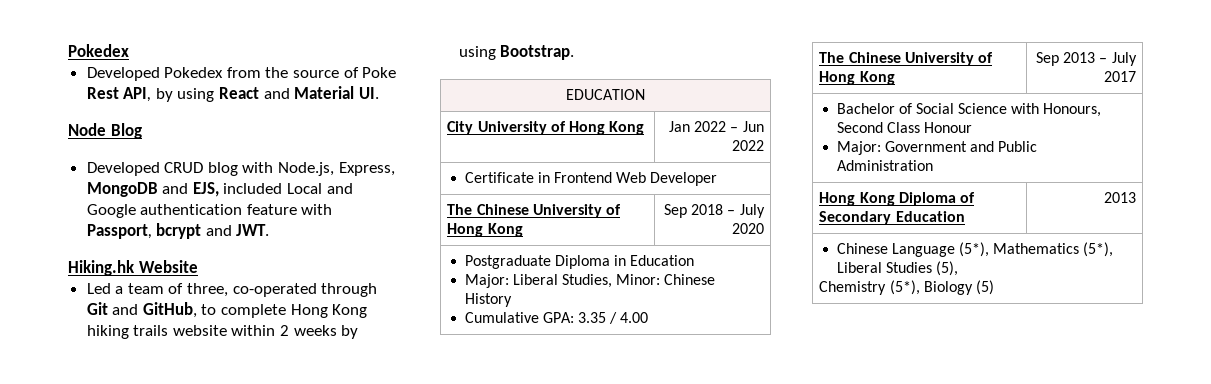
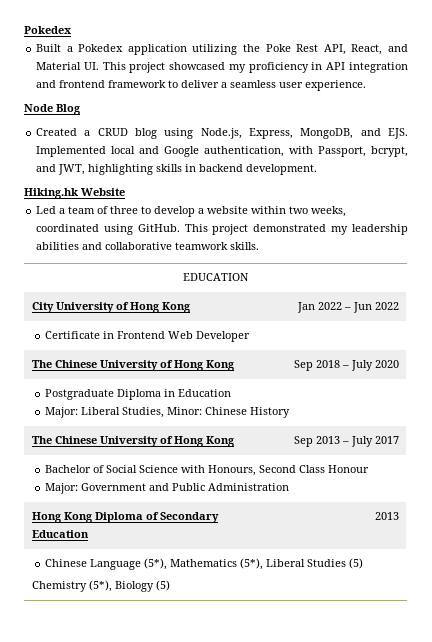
[86,67,397,81] [86,86,379,102] Developed Pokedex from the source of Poke Rest API, by using React and Material UI. -> [36,44,408,55] [36,62,408,73] [36,80,367,91] Built a Pokedex application utilizing the Poke Rest API, React, and Material UI. This project showcased my proficiency in API integration and frontend framework to deliver a seamless user experience.
[86,162,160,176] Developed -> [36,128,91,136] Created a
[242,162,274,173] with -> [164,128,194,139] using
[86,182,353,197] [86,204,333,218] [86,223,270,239] MongoDB and EJS, included Local and Google authentication feature with Passport, bcrypt and JWT. -> [300,128,408,139] [36,146,408,157] [36,164,318,175] MongoDB, and EJS. Implemented local and Google authentication, with Passport, bcrypt, and JWT, highlighting skills in backend development.
[187,283,378,297] [86,302,368,318] [86,325,359,339] [458,45,575,60] three, co-operated through Git and GitHub, to complete Hong Kong hiking trails website within 2 weeks by using Bootstrap. -> [110,206,347,217] [36,224,408,235] [36,242,260,250] three to develop a website within two weeks, coordinated using GitHub. This project demonstrated my leadership abilities and collaborative teamwork skills.
[464,312,649,324] // Cumulative GPA: 3.35 / 4.00 -> (290, 412) none
[935,261,958,276] (5), -> [348,558,363,569] (5)

